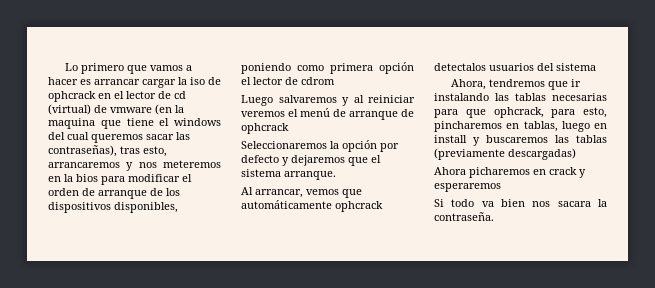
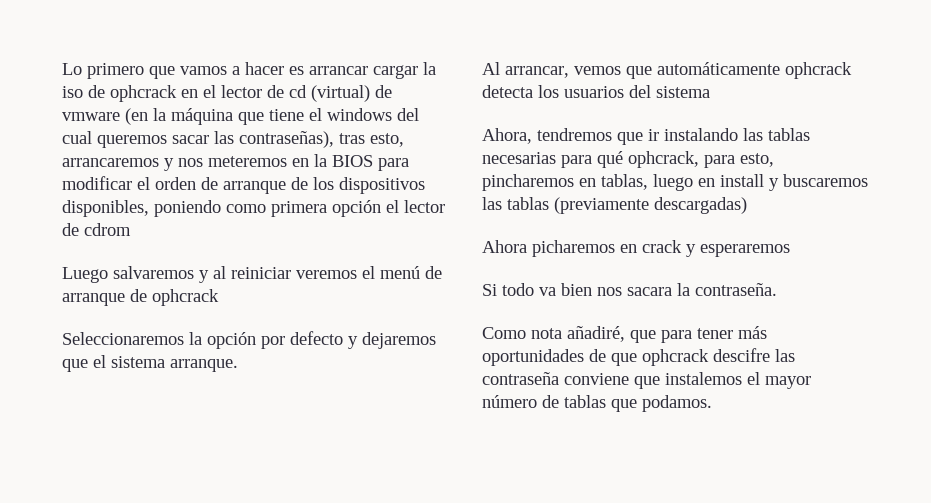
[48,118,95,129] maquina -> [171,108,233,125] máquina
[76,174,98,182] bios -> [332,155,373,167] BIOS
[434,63,486,71] detectalos -> [482,85,559,98] detecta los
[465,109,486,118] que -> [597,151,623,168] qué
(494, 216) none -> [482,326,767,343] [482,348,795,366] [482,372,811,389] [482,395,712,412] // Como nota añadiré, que para tener más oportunidades de que ophcrack descifre las contraseña conviene que instalemos el mayor número de tablas que podamos.

